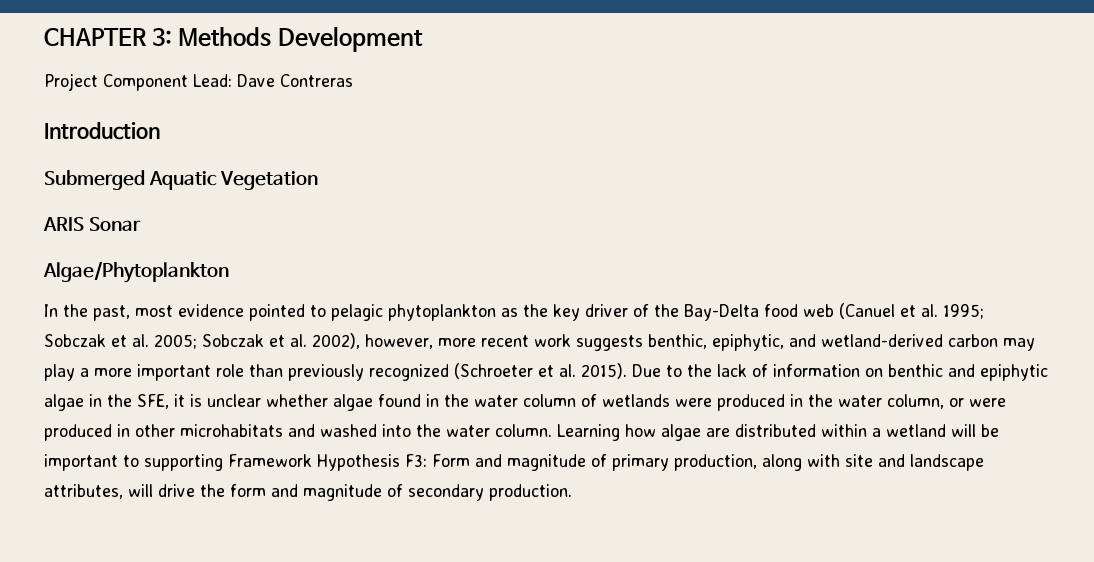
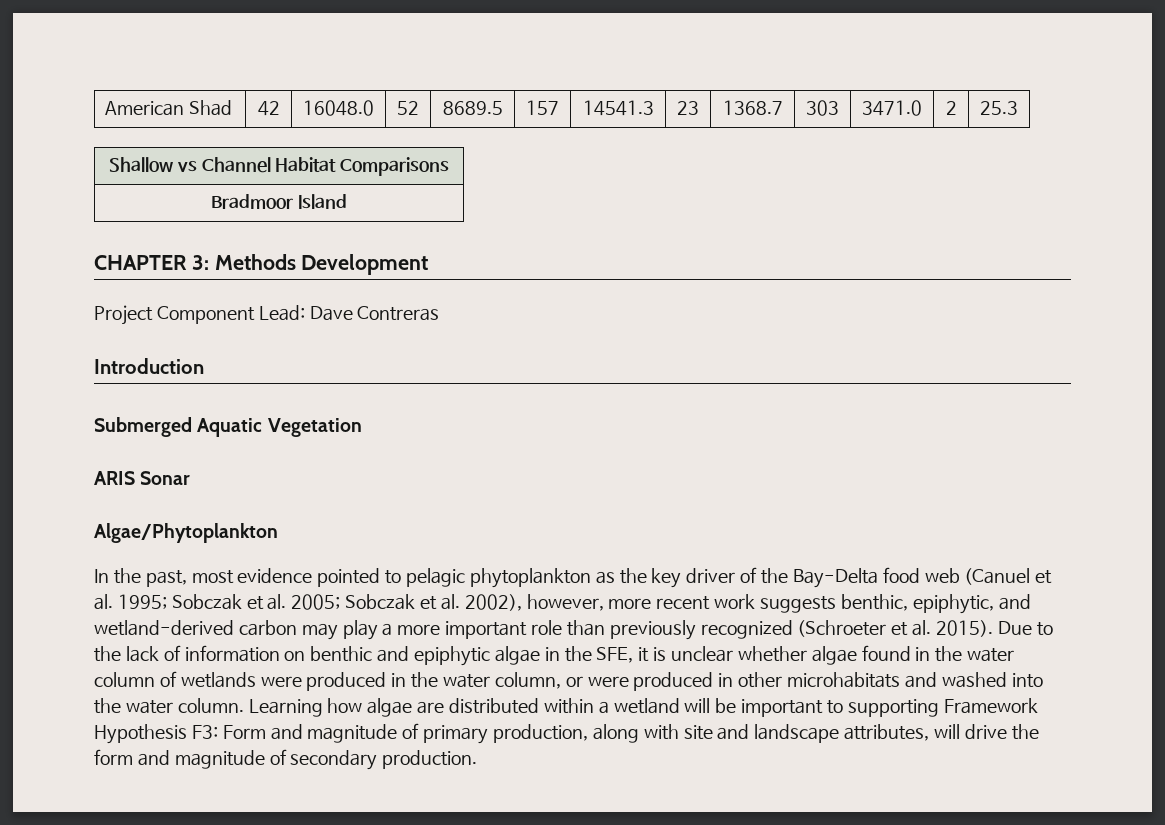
(44, 37) none -> [105,100,233,116] [257,101,280,116] [303,100,374,116] [397,101,419,115] [442,101,503,115] [526,100,559,115] [582,100,654,116] [677,101,699,115] [722,100,783,115] [806,100,839,116] [862,100,922,116] [945,101,957,115] [980,101,1018,115] [108,157,450,176] [211,194,347,209] American Shad | 42 | 16048.0 | 52 | 8689.5 | 157 | 14541.3 | 23 | 1368.7 | 303 | 3471.0 | 2 | 25.3 // Shallow vs Channel Habitat Comparisons // Bradmoor Island //

